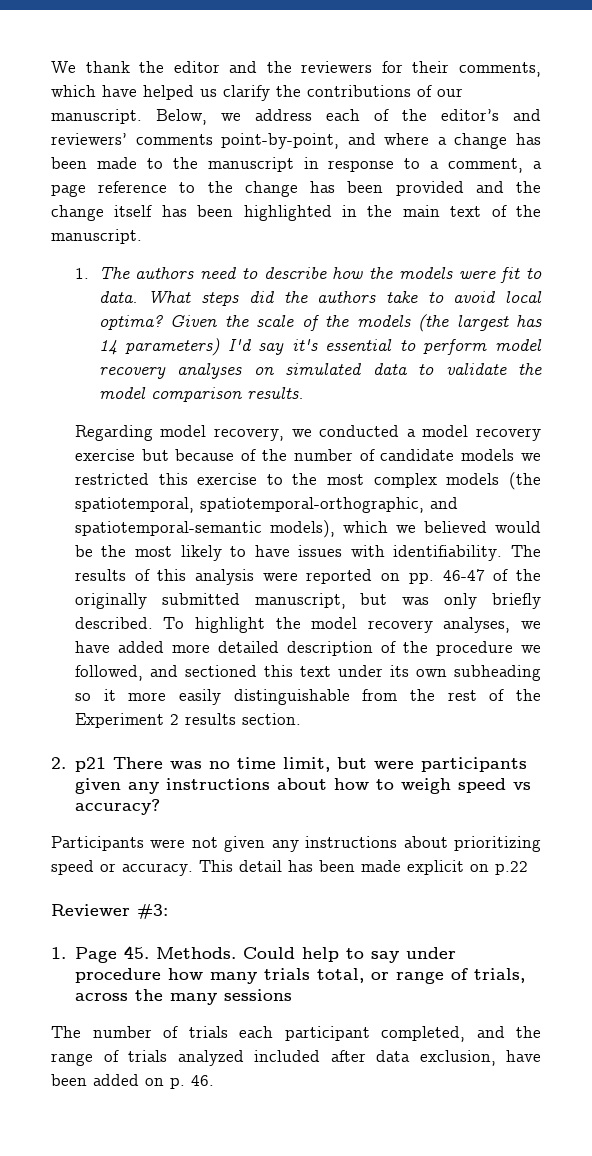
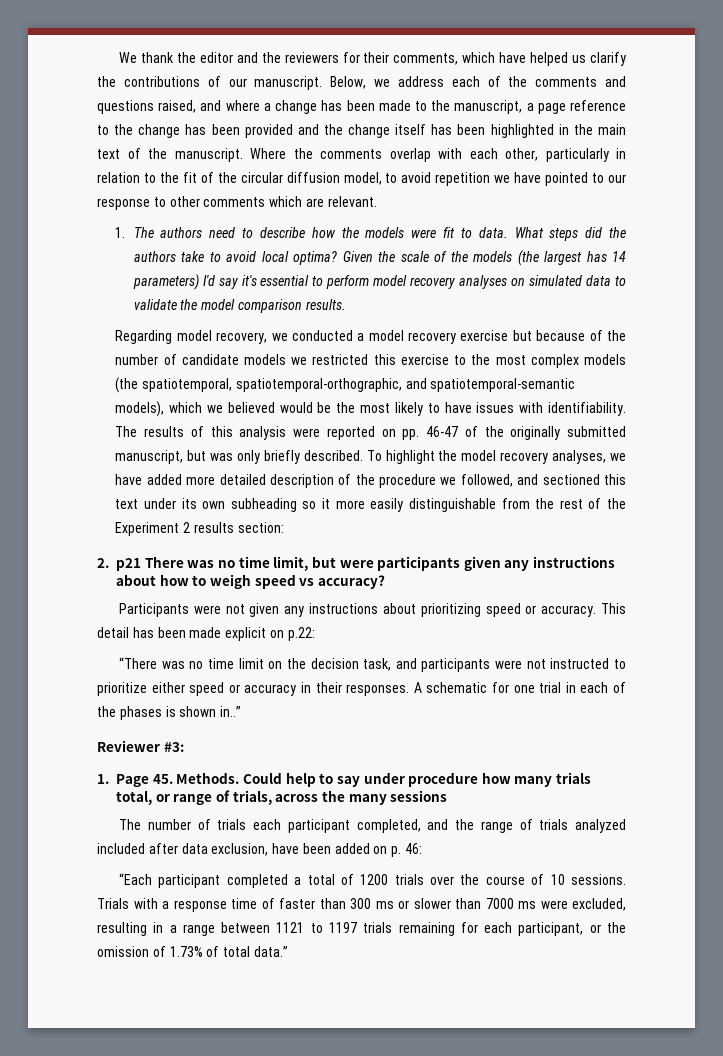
[441,109,541,121] [51,133,340,149] editor’s and reviewers’ comments point-by-point, -> [535,76,626,87] [97,100,197,114] comments and questions raised,
[207,157,524,173] manuscript in response to a comment, -> [454,100,523,114] manuscript,
(142, 236) none -> [250,148,626,162] [97,172,626,186] [97,196,377,210] Where the comments overlap with each other, particularly in relation to the fit of the circular diffusion model, to avoid repetition we have pointed to our response to other comments which are relevant.
[241,713,301,725] section. -> [237,522,284,533] section:
[495,861,528,875] p.22 -> [287,627,315,641] [119,657,626,672] [97,682,627,696] [97,706,242,720] p.22: // “There was no time limit on the decision task, and participants were not instructed to prioritize either speed or accuracy in their responses. A schematic for one trial in each of the phases is shown in..”
[191,1075,214,1086] 46. -> [405,843,423,854] [119,873,626,888] [97,898,626,912] [97,922,626,936] [97,946,288,957] 46: // “Each participant completed a total of 1200 trials over the course of 10 sessions. Trials with a response time of faster than 300 ms or slower than 7000 ms were excluded, resulting in a range between 1121 to 1197 trials remaining for each participant, or the omission of 1.73% of total data.”

